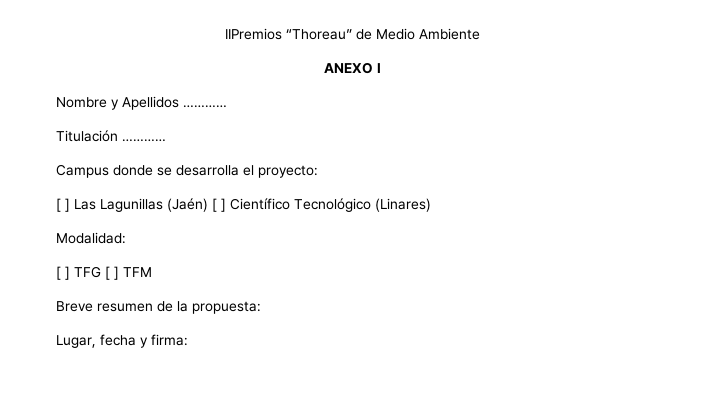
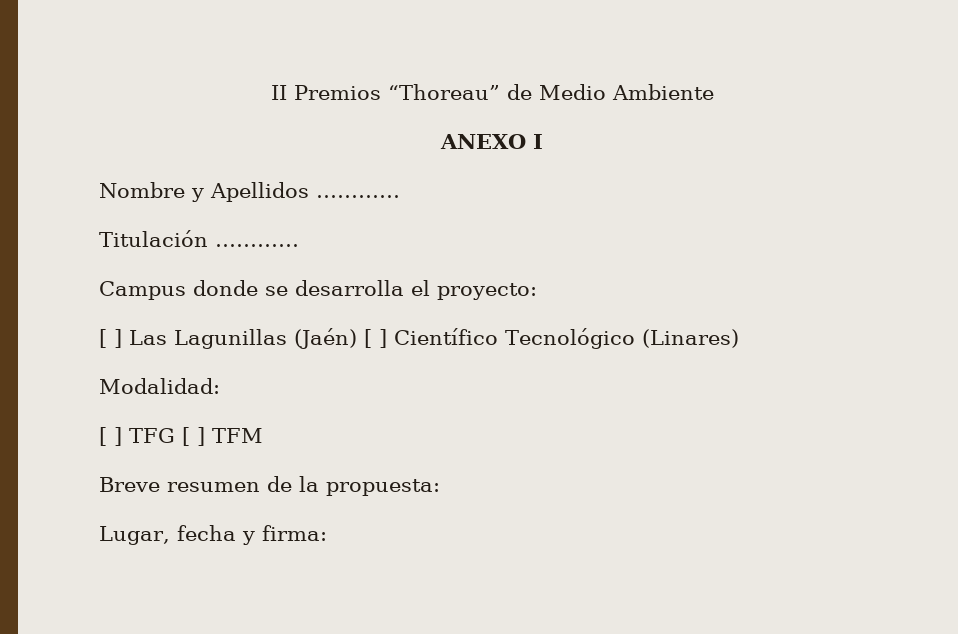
[225,28,282,40] IIPremios -> [270,85,381,100] II Premios

